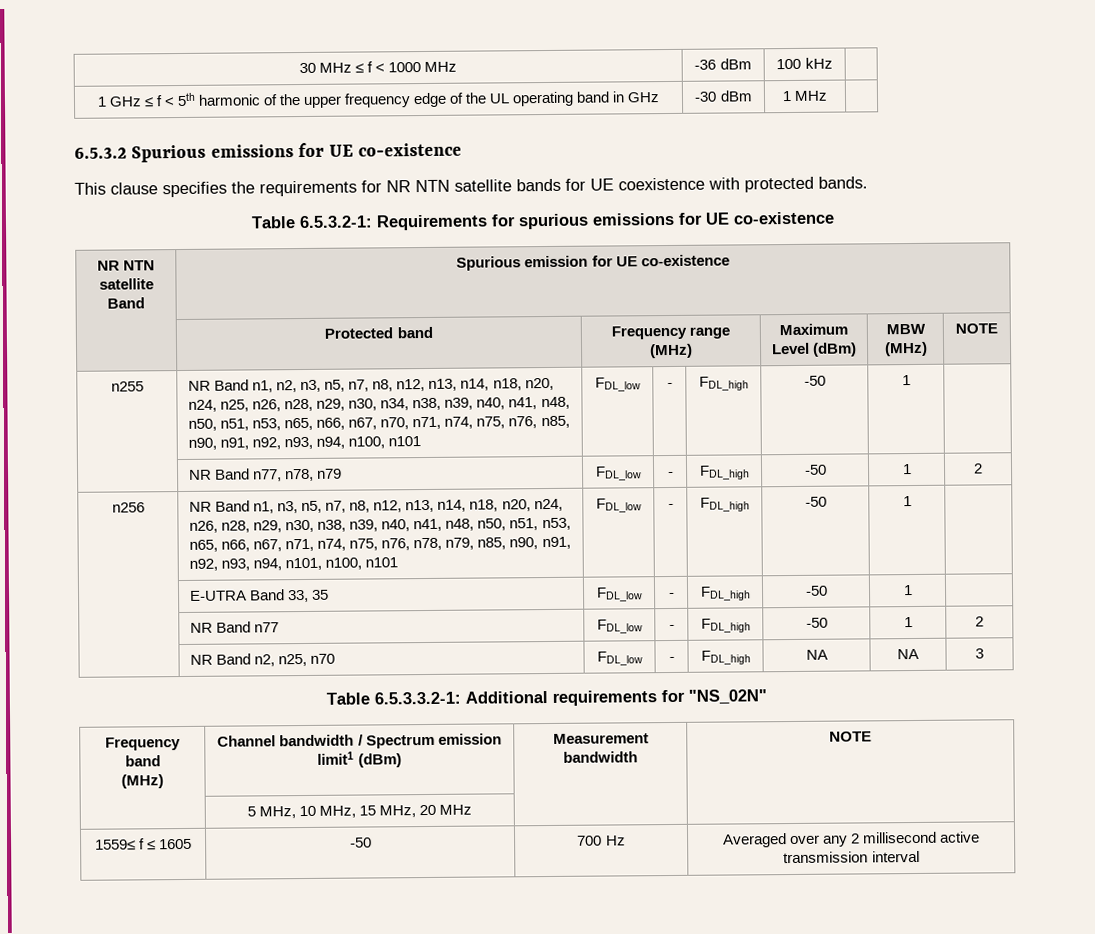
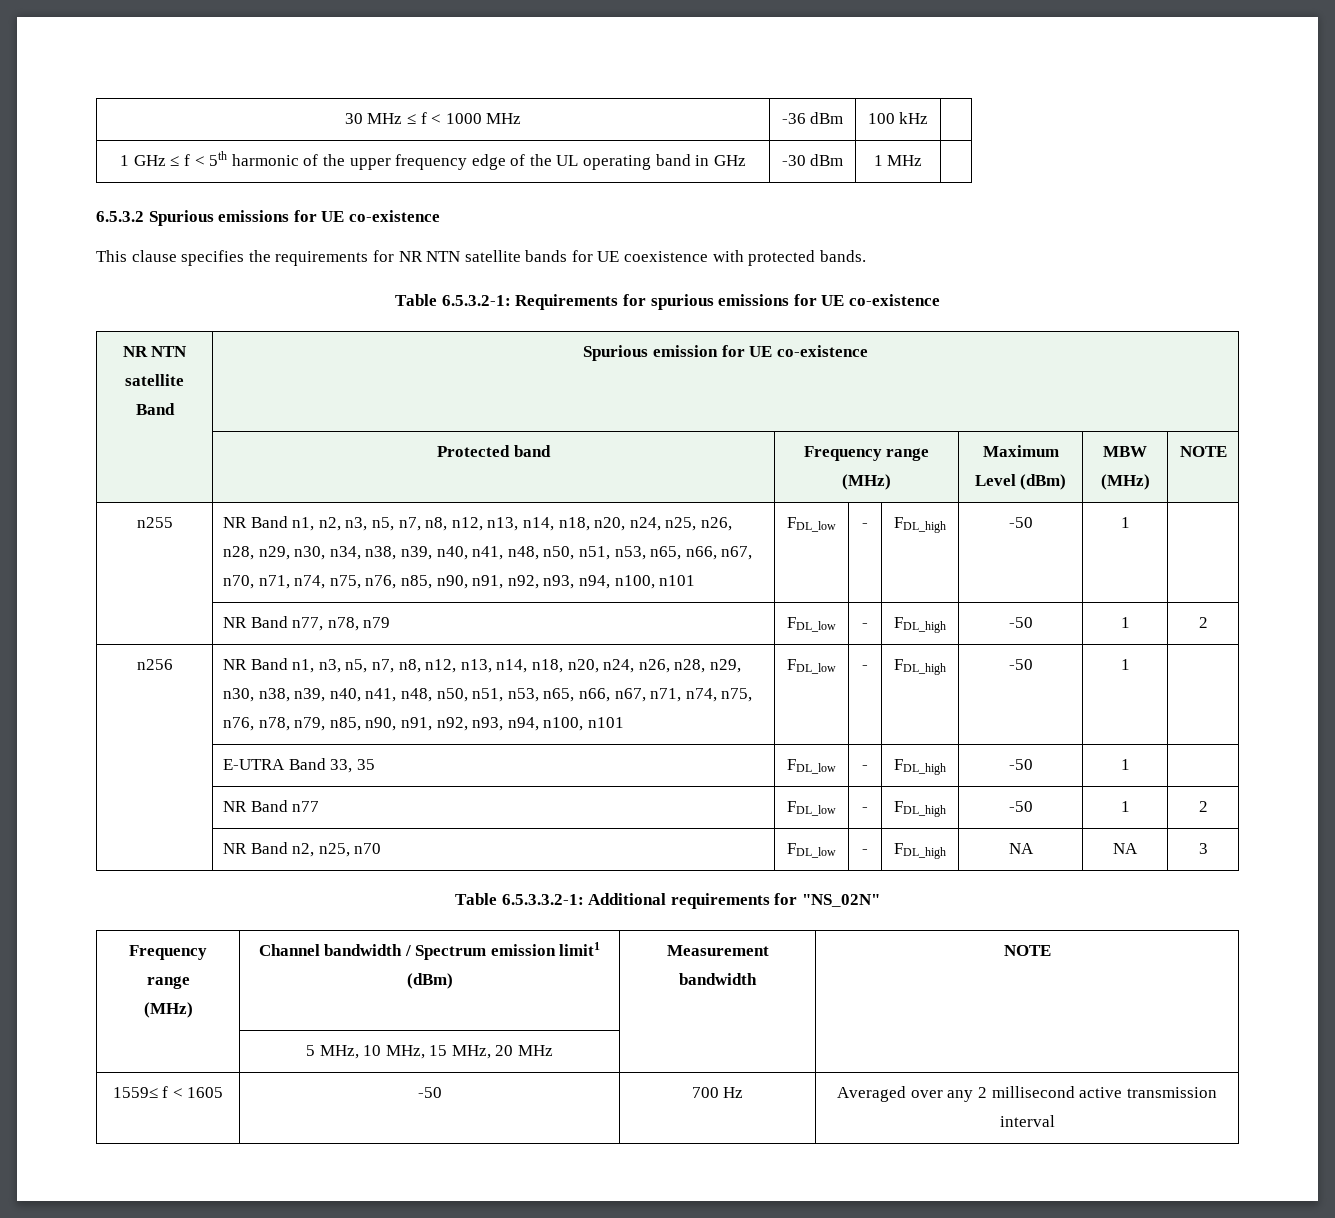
[285,557,323,571] n101, -> (539, 724) none
[124,755,161,767] band -> [146,976,190,989] range
[147,840,157,851] ≤ -> [172,1088,183,1098] <

